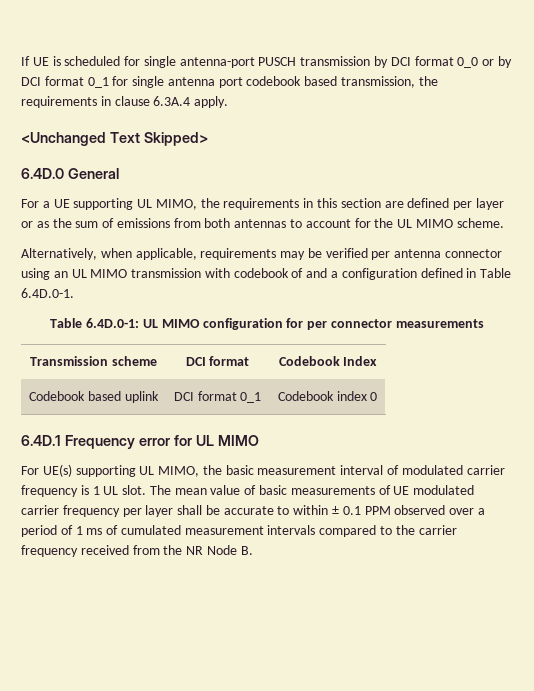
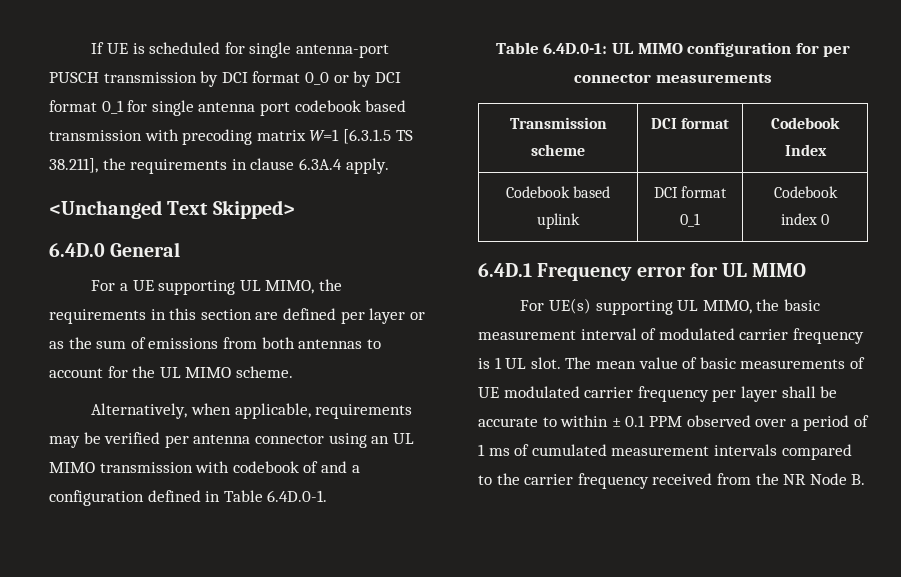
[341,76,416,88] transmission, -> [49,129,413,145] [49,158,98,173] transmission with precoding matrix W=1 [6.3.1.5 TS 38.211],

